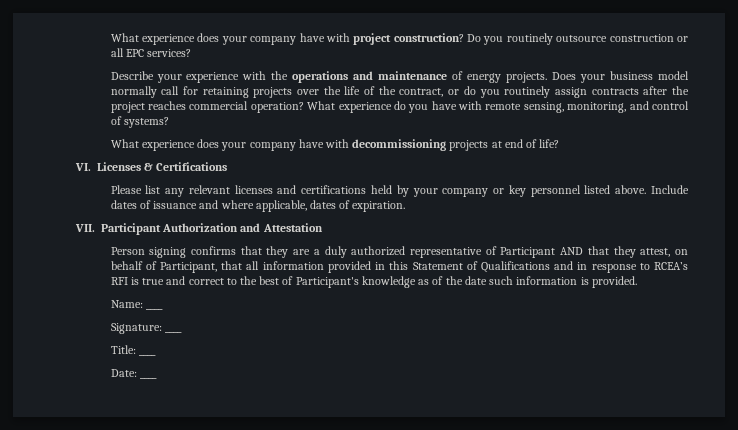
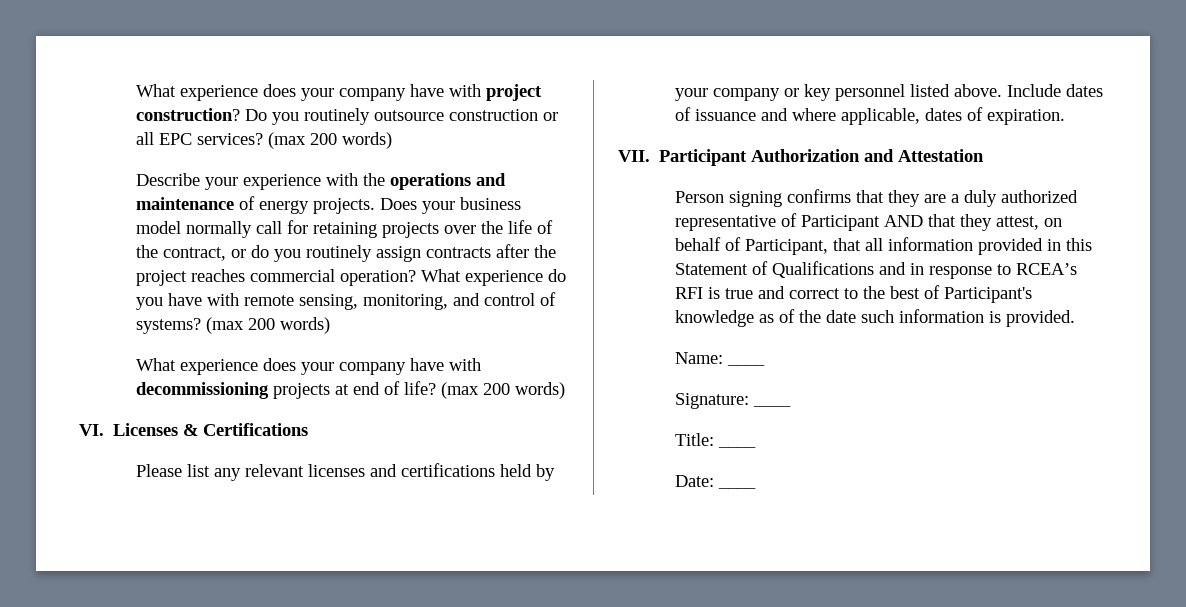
(192, 53) none -> [267,132,392,149] (max 200 words)
(169, 122) none -> [205,317,330,334] (max 200 words)
(560, 143) none -> [440,382,565,399] (max 200 words)

